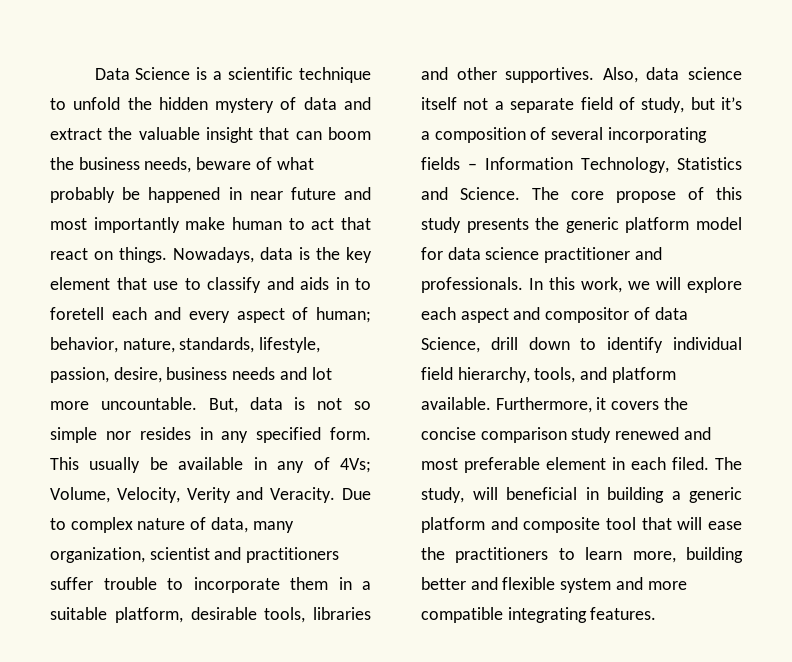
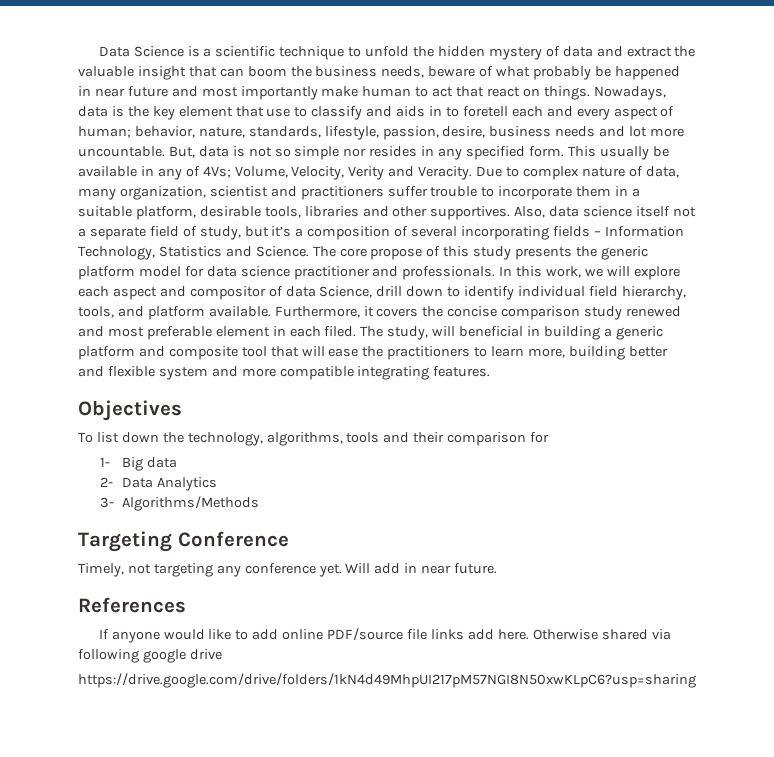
(657, 613) none -> [78,400,182,421] [78,432,550,446] [100,457,178,471] [100,477,218,491] [100,496,260,511] [78,531,289,552] [78,563,498,577] [78,597,186,613] [98,628,671,643] [78,649,222,663] [78,673,696,688] // Objectives // To list down the technology, algorithms, tools and their comparison for // 1- Big data // 2- Data Analytics // 3- Algorithms/Methods // Targeting Conference // Timely, not targeting any conference yet. Will add in near future. // References // If anyone would like to add online PDF/source file links add here. Otherwise shared via following google drive // https://drive.google.com/drive/folders/1kN4d49MhpUI217pM57NGI8N50xwKLpC6?usp=sharing

